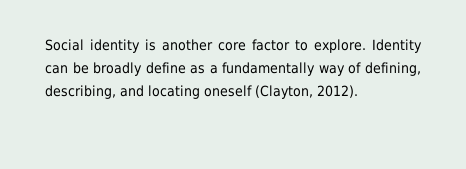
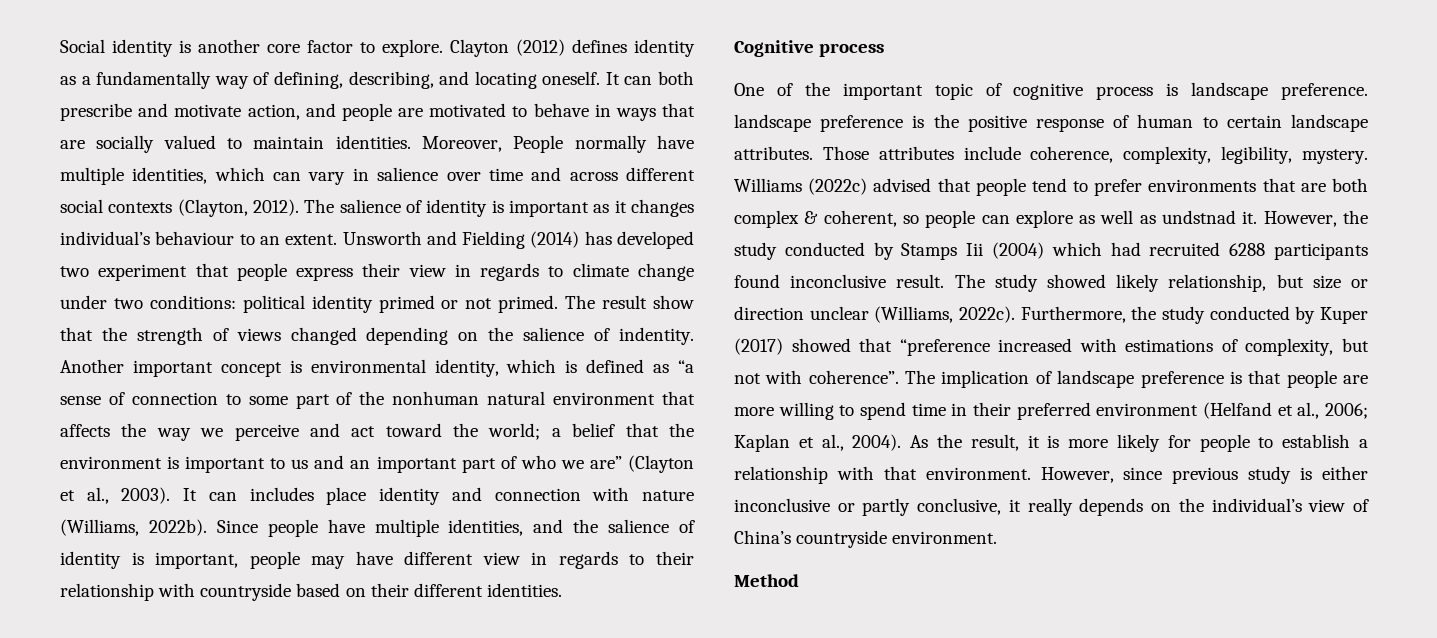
[372,39,422,53] [45,62,186,76] Identity can be broadly define -> [450,39,695,57] Clayton (2012) defines identity
[204,85,358,99] oneself (Clayton, 2012). -> [542,71,695,85] [60,103,695,121] [60,135,694,153] [60,167,695,185] [60,199,695,217] [60,231,694,249] [60,263,694,281] [60,295,694,313] [60,327,694,345] [60,359,694,377] [60,391,695,409] [60,423,694,441] [60,455,695,473] [60,487,694,505] [60,519,695,537] [60,551,694,569] [60,583,562,601] [734,40,885,57] [734,82,1368,100] [734,114,1368,132] [734,146,1368,164] [734,178,1368,196] [734,210,1368,228] [734,242,1368,260] [734,274,1368,292] [734,306,1368,324] [734,338,1369,356] [734,370,1368,388] [734,402,1368,420] [734,434,1368,452] [734,466,1368,484] [734,498,1369,516] [734,530,998,548] [734,574,799,587] oneself. It can both prescribe and motivate action, and people are motivated to behave in ways that are socially valued to maintain identities. Moreover, People normally have multiple identities, which can vary in salience over time and across different social contexts (Clayton, 2012). The salience of identity is important as it changes individual’s behaviour to an extent. Unsworth and Fielding (2014) has developed two experiment that people express their view in regards to climate change under two conditions: political identity primed or not primed. The result show that the strength of views changed depending on the salience of indentity. Another important concept is environmental identity, which is defined as “a sense of connection to some part of the nonhuman natural environment that affects the way we perceive and act toward the world; a belief that the environment is important to us and an important part of who we are” (Clayton et al., 2003). It can includes place identity and connection with nature (Williams, 2022b). Since people have multiple identities, and the salience of identity is important, people may have different view in regards to their relationship with countryside based on their different identities. // Cognitive process // One of the important topic of cognitive process is landscape preference. landscape preference is the positive response of human to certain landscape attributes. Those attributes include coherence, complexity, legibility, mystery. Williams (2022c) advised that people tend to prefer environments that are both complex & coherent, so people can explore as well as undstnad it. However, the study conducted by Stamps Iii (2004) which had recruited 6288 participants found inconclusive result. The study showed likely relationship, but size or direction unclear (Williams, 2022c). Furthermore, the study conducted by Kuper (2017) showed that “preference increased with estimations of complexity, but not with coherence”. The implication of landscape preference is that people are more willing to spend time in their preferred environment (Helfand et al., 2006; Kaplan et al., 2004). As the result, it is more likely for people to establish a relationship with that environment. However, since previous study is either inconclusive or partly conclusive, it really depends on the individual’s view of China’s countryside environment. // Method

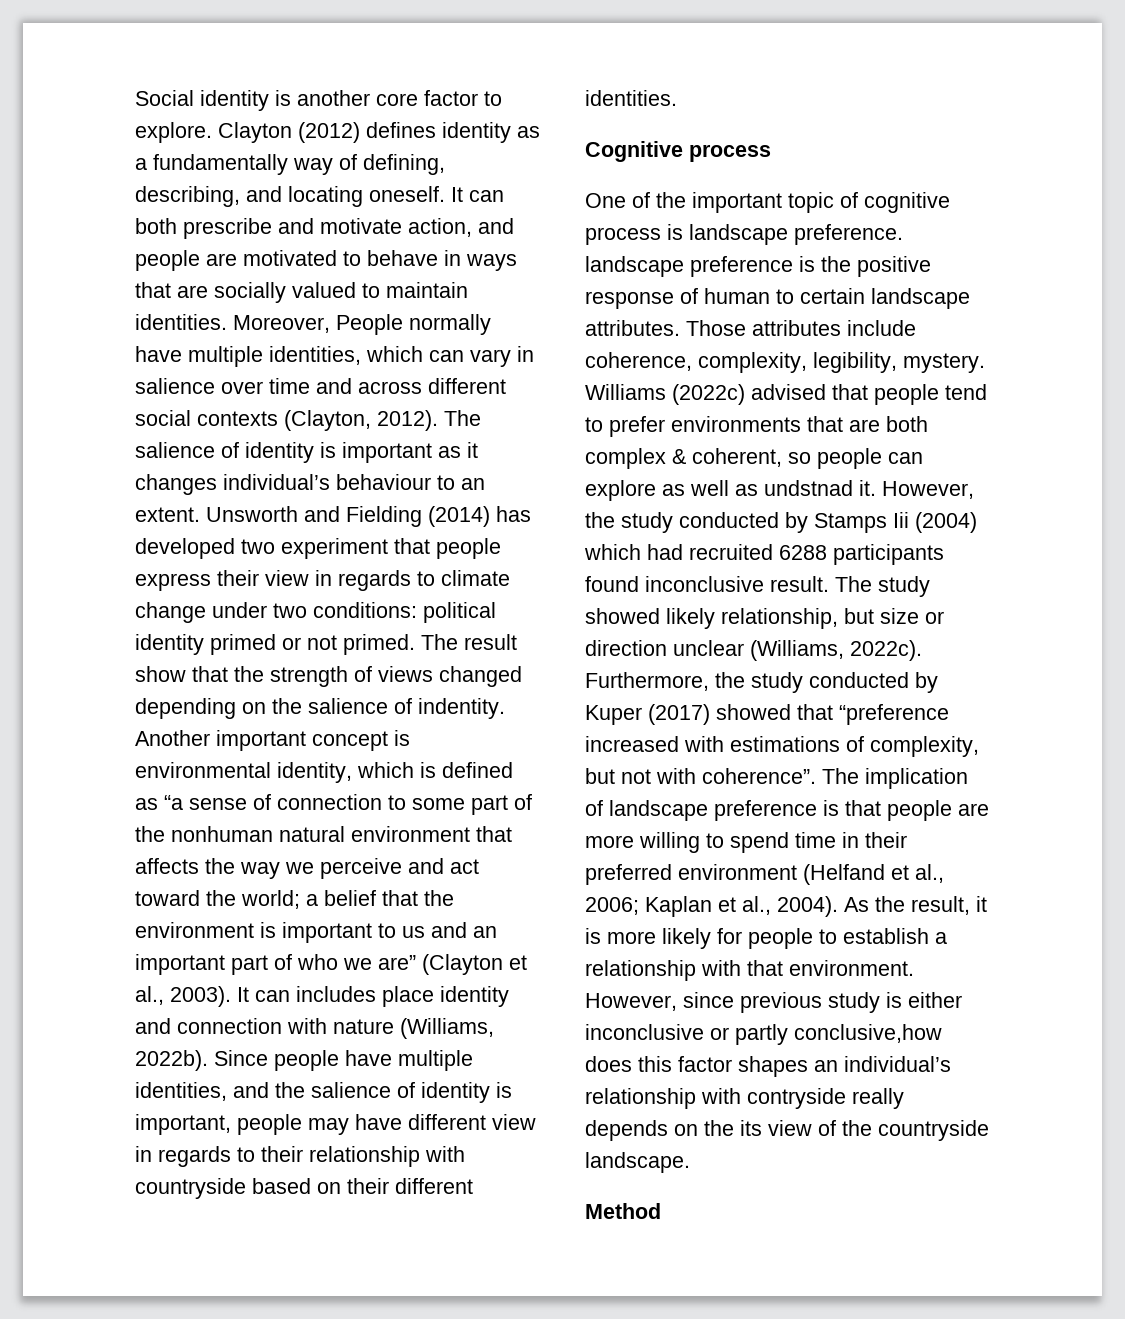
[917,498,1021,515] conclusive, it -> [794,1024,942,1043] [585,1056,951,1077] [585,1088,846,1109] conclusive,how does this factor shapes an individual’s relationship with contryside
[1211,498,1302,512] individual’s -> [740,1120,762,1136] its
[734,530,998,548] China’s countryside environment. -> [842,1120,989,1141] [585,1152,690,1173] the countryside landscape.

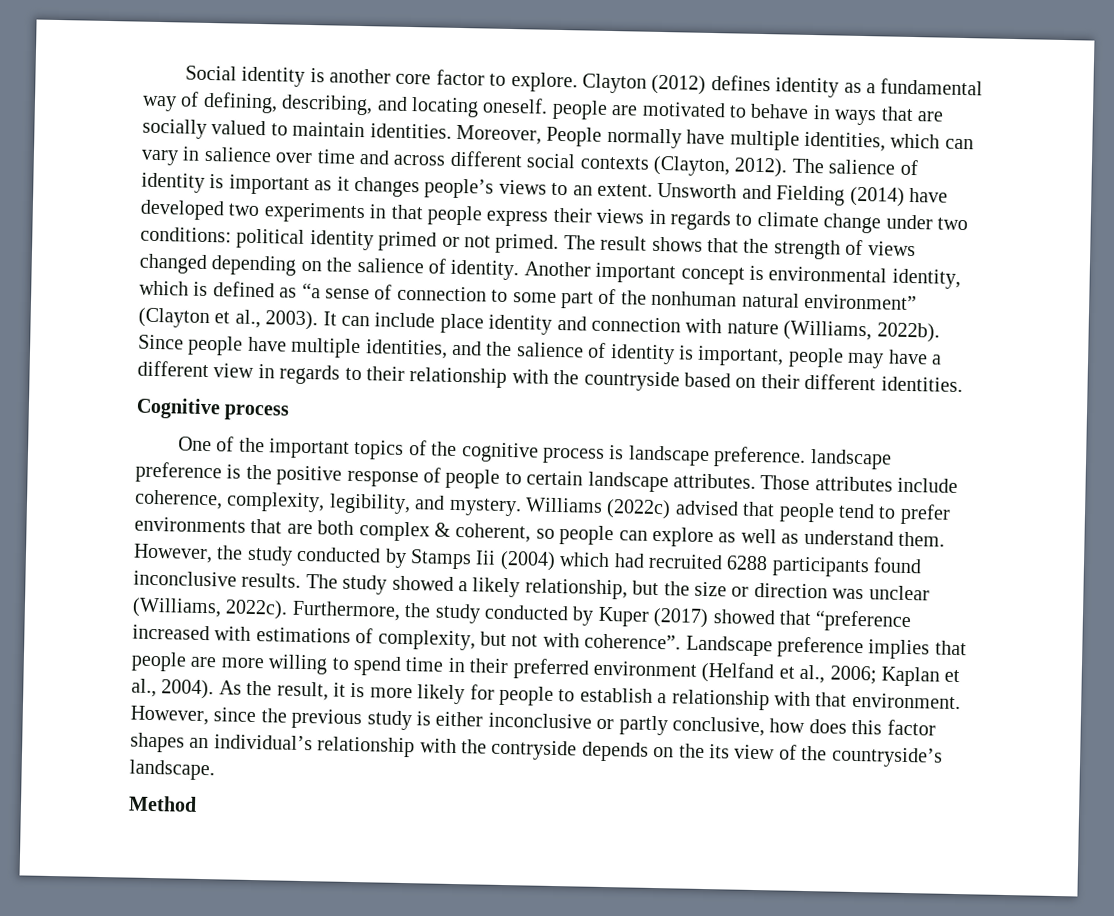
[153,154,288,175] fundamentally -> [880,78,984,96] fundamental
[451,187,504,202] [135,218,514,239] It can both prescribe and motivate action, and -> (549, 105) none
[223,474,431,490] individual’s behaviour -> [424,178,547,199] people’s views
[496,506,531,522] has -> [908,187,948,203] have
[281,538,388,559] experiment -> [263,202,388,224] experiments in
[265,570,309,586] view -> [596,208,645,224] views
[135,666,186,682] show -> [651,236,703,252] shows
[418,698,505,719] indentity. -> [450,259,520,281] identity.
[351,826,512,842] [135,858,479,879] [135,890,454,909] [135,922,497,943] [135,954,416,975] environment that affects the way we perceive and act toward the world; a belief that the environment is important to us and an important part of who we are” -> [803,293,917,311] environment”
[296,986,376,1002] includes -> [374,312,436,328] include
(402, 1122) none -> [930,354,942,365] a
(465, 1154) none -> [553,369,580,385] the
[788,192,858,213] topic of -> [353,439,458,460] topics of the
[704,288,770,304] human -> [445,468,501,489] people
(897, 362) none -> [414,495,446,510] and
[764,480,876,496] undstnad it. -> [803,529,945,547] understand them.
[770,576,829,592] result. -> [241,572,302,588] results.
(660, 616) none -> [458,581,468,592] a
(874, 616) none -> [663,581,690,596] the
(667, 648) none -> [832,588,865,600] was
[822,768,968,789] [585,800,839,821] The implication of landscape preference is -> [685,635,931,660] Landscape preference implies
(734, 1000) none -> [260,708,287,723] the
[794,1024,942,1043] conclusive,how -> [671,716,806,737] conclusive, how
[747,1088,904,1109] contryside really -> [461,739,578,761] the contryside
[878,1120,989,1141] countryside -> [830,746,943,768] countryside’s

